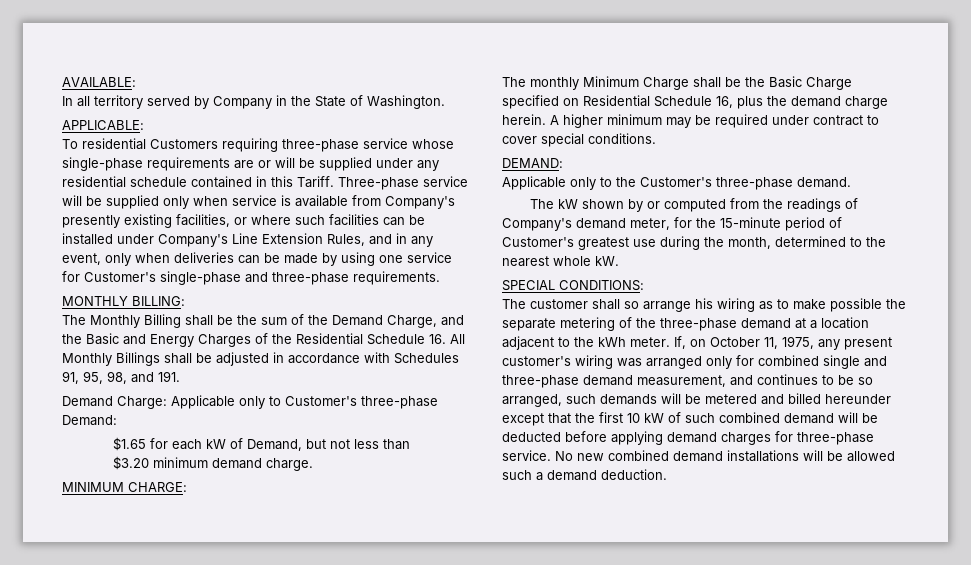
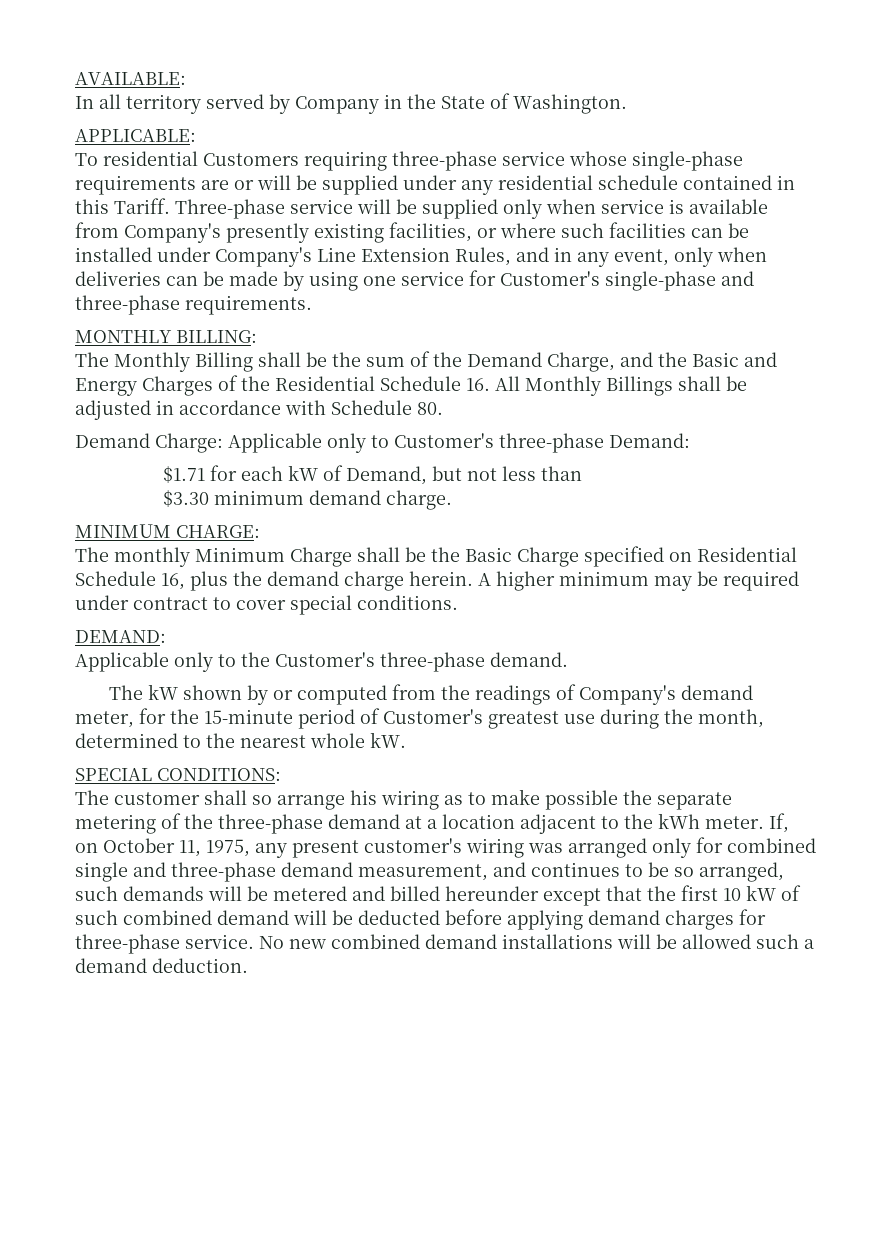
[394,353,459,364] [62,371,180,384] Schedules 91, 95, 98, and 191. -> [331,400,443,415] Schedule 80.
[113,437,147,451] $1.65 -> [163,466,206,483] $1.71
[113,456,150,470] $3.20 -> [163,490,210,507] $3.30

